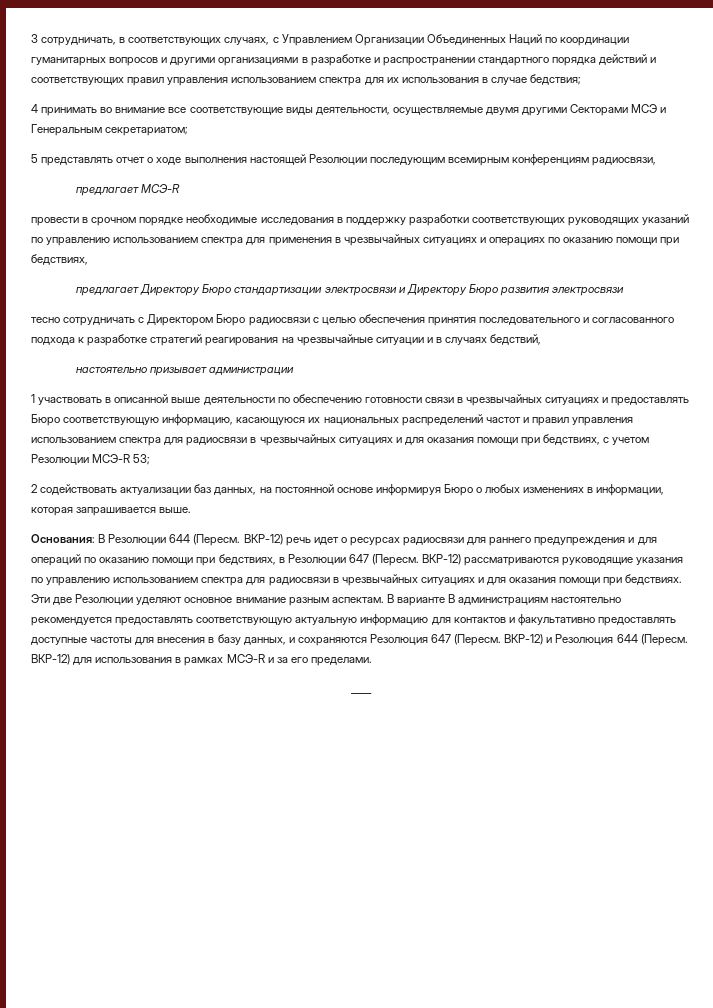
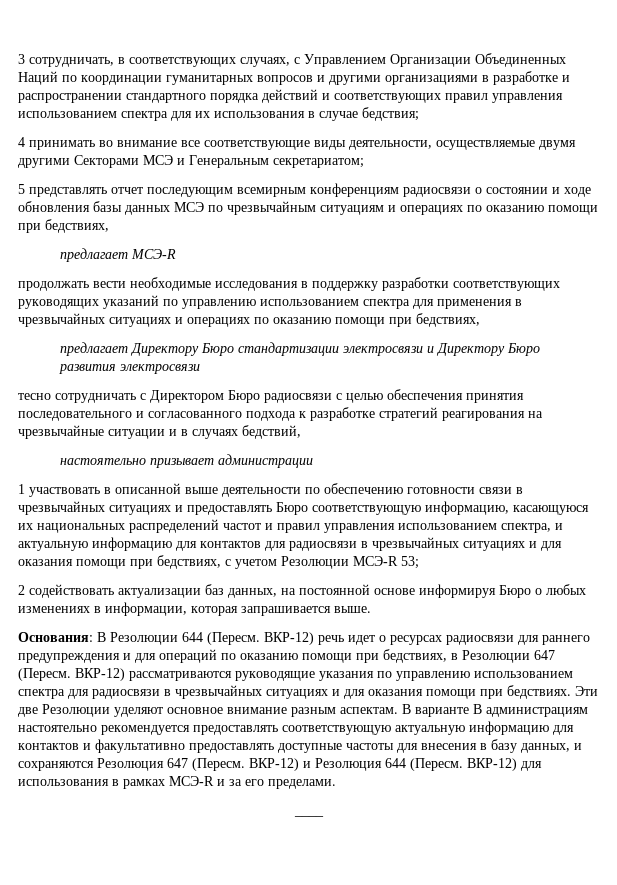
[147,154,657,166] [76,184,181,196] [31,217,184,226] о ходе выполнения настоящей Резолюции последующим всемирным конференциям радиосвязи, // предлагает МСЭ-R // провести в срочном порядке -> [147,183,591,197] [18,201,598,215] [18,219,109,233] [60,248,177,262] [18,281,126,291] последующим всемирным конференциям радиосвязи о состоянии и ходе обновления базы данных МСЭ по чрезвычайным ситуациям и операциях по оказанию помощи при бедствиях, // предлагает МСЭ-R // продолжать вести
[119,437,162,446] спектра -> [501,523,563,533] [18,537,261,551] спектра, и актуальную информацию для контактов

